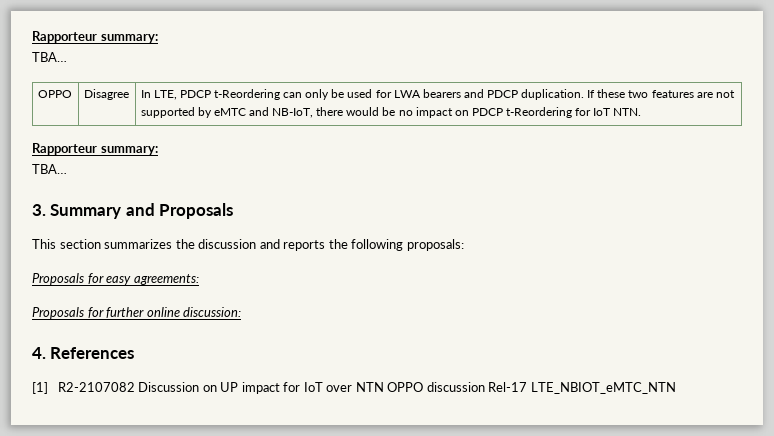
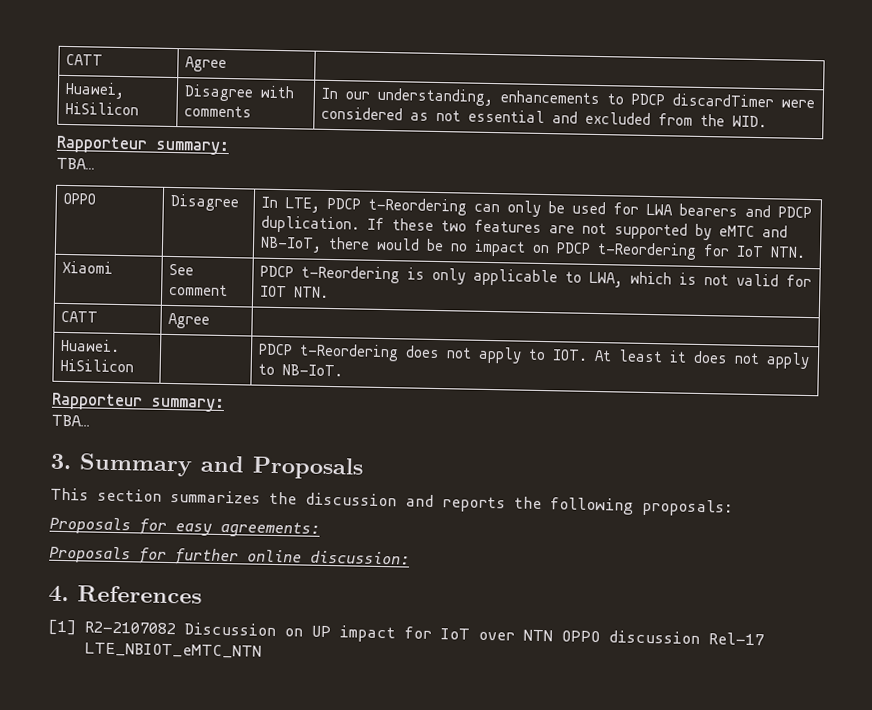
(32, 37) none -> [66,53,104,66] [185,56,228,73] [65,81,126,100] [65,101,140,116] [184,84,296,102] [184,105,253,118] [321,87,816,109] [321,106,768,128] CATT | Agree | // Huawei, HiSilicon | Disagree with comments | In our understanding, enhancements to PDCP discardTimer were considered as not essential and excluded from the WID. //
(642, 112) none -> [62,260,114,274] [169,263,195,276] [169,283,229,297] [260,265,813,288] [260,285,330,298] [61,310,99,323] [168,312,211,329] [61,338,121,353] [60,358,135,373] [258,343,811,370] [258,363,344,377] // Xiaomi | See comment | PDCP t-Reordering is only applicable to LWA, which is not valid for IOT NTN. // CATT | Agree | // Huawei. HiSilicon | | PDCP t-Reordering does not apply to IOT. At least it does not apply to NB-IoT.

